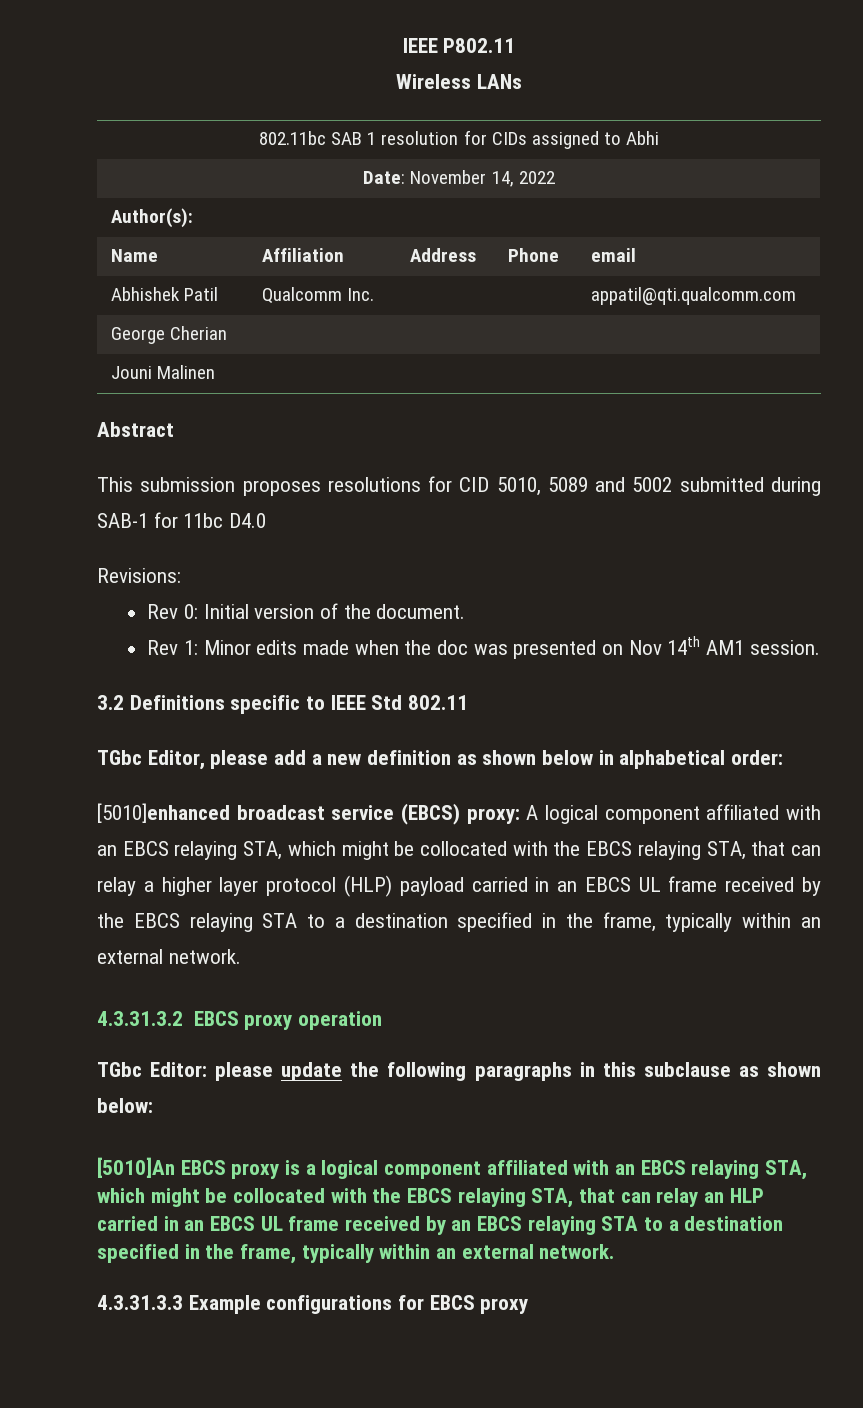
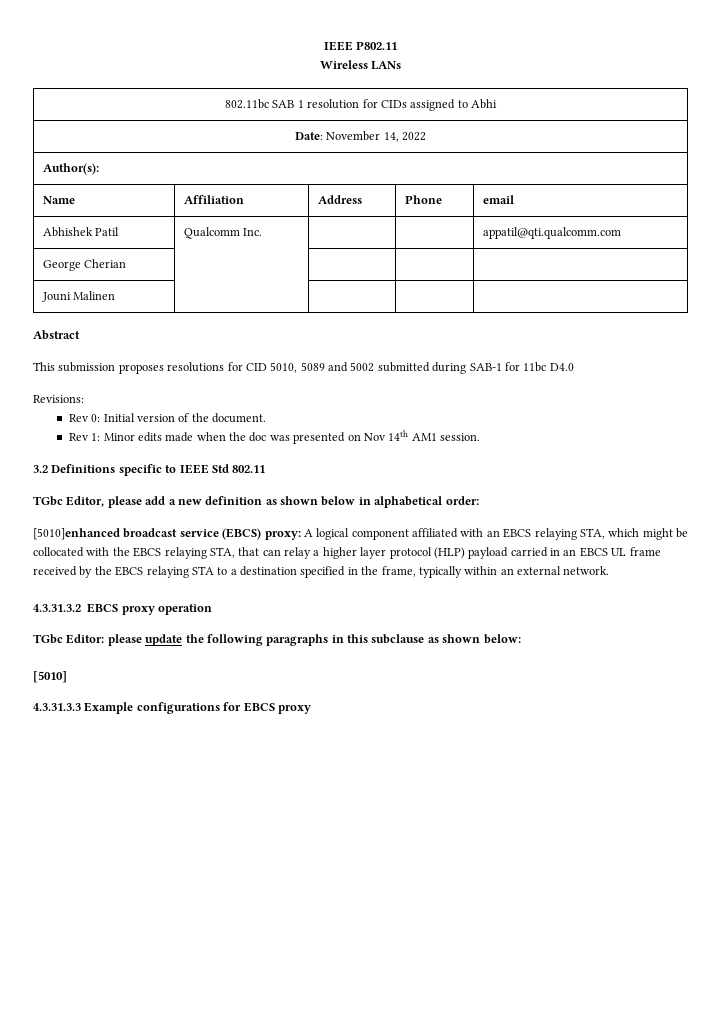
[97,1157,808,1180] [97,1188,764,1208] [97,1216,784,1235] [97,1244,615,1264] [5010]An EBCS proxy is a logical component affiliated with an EBCS relaying STA, which might be collocated with the EBCS relaying STA, that can relay an HLP carried in an EBCS UL frame received by an EBCS relaying STA to a destination specified in the frame, typically within an external network. -> [33,671,67,683] [5010]

